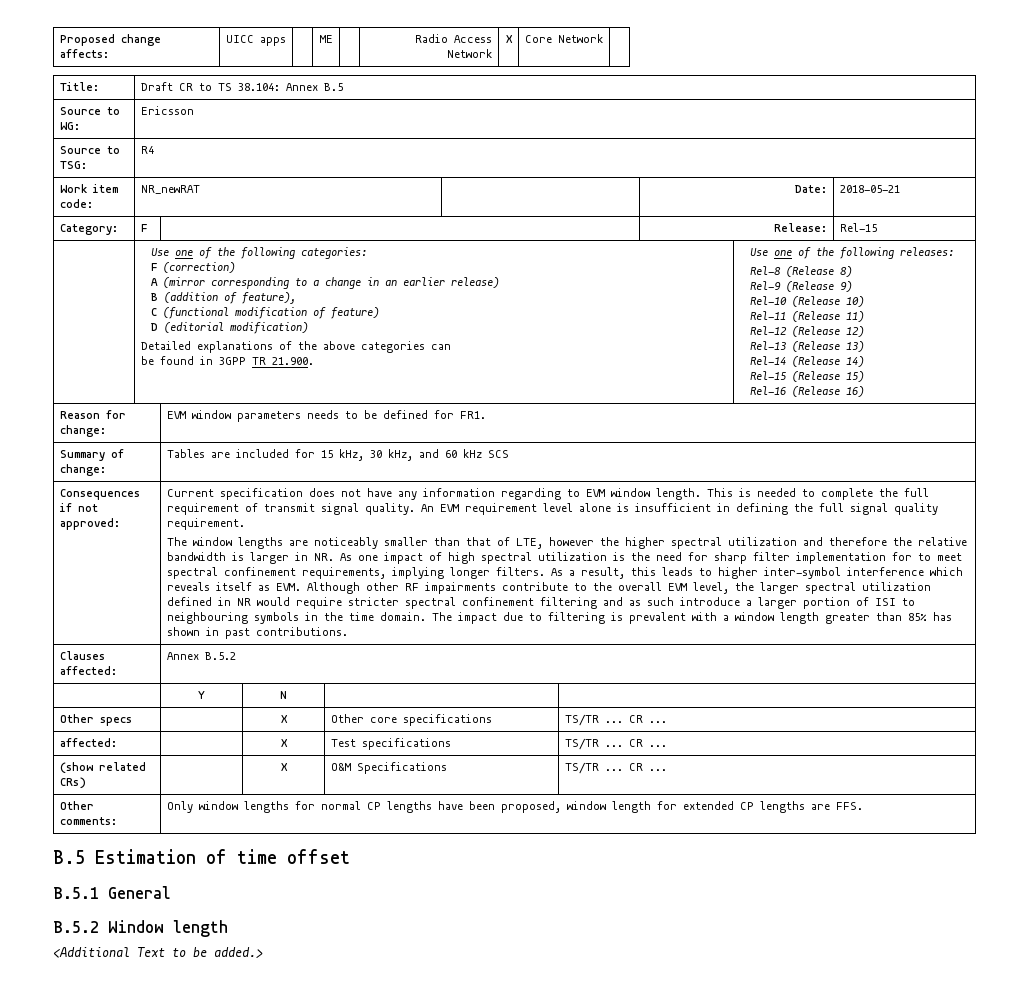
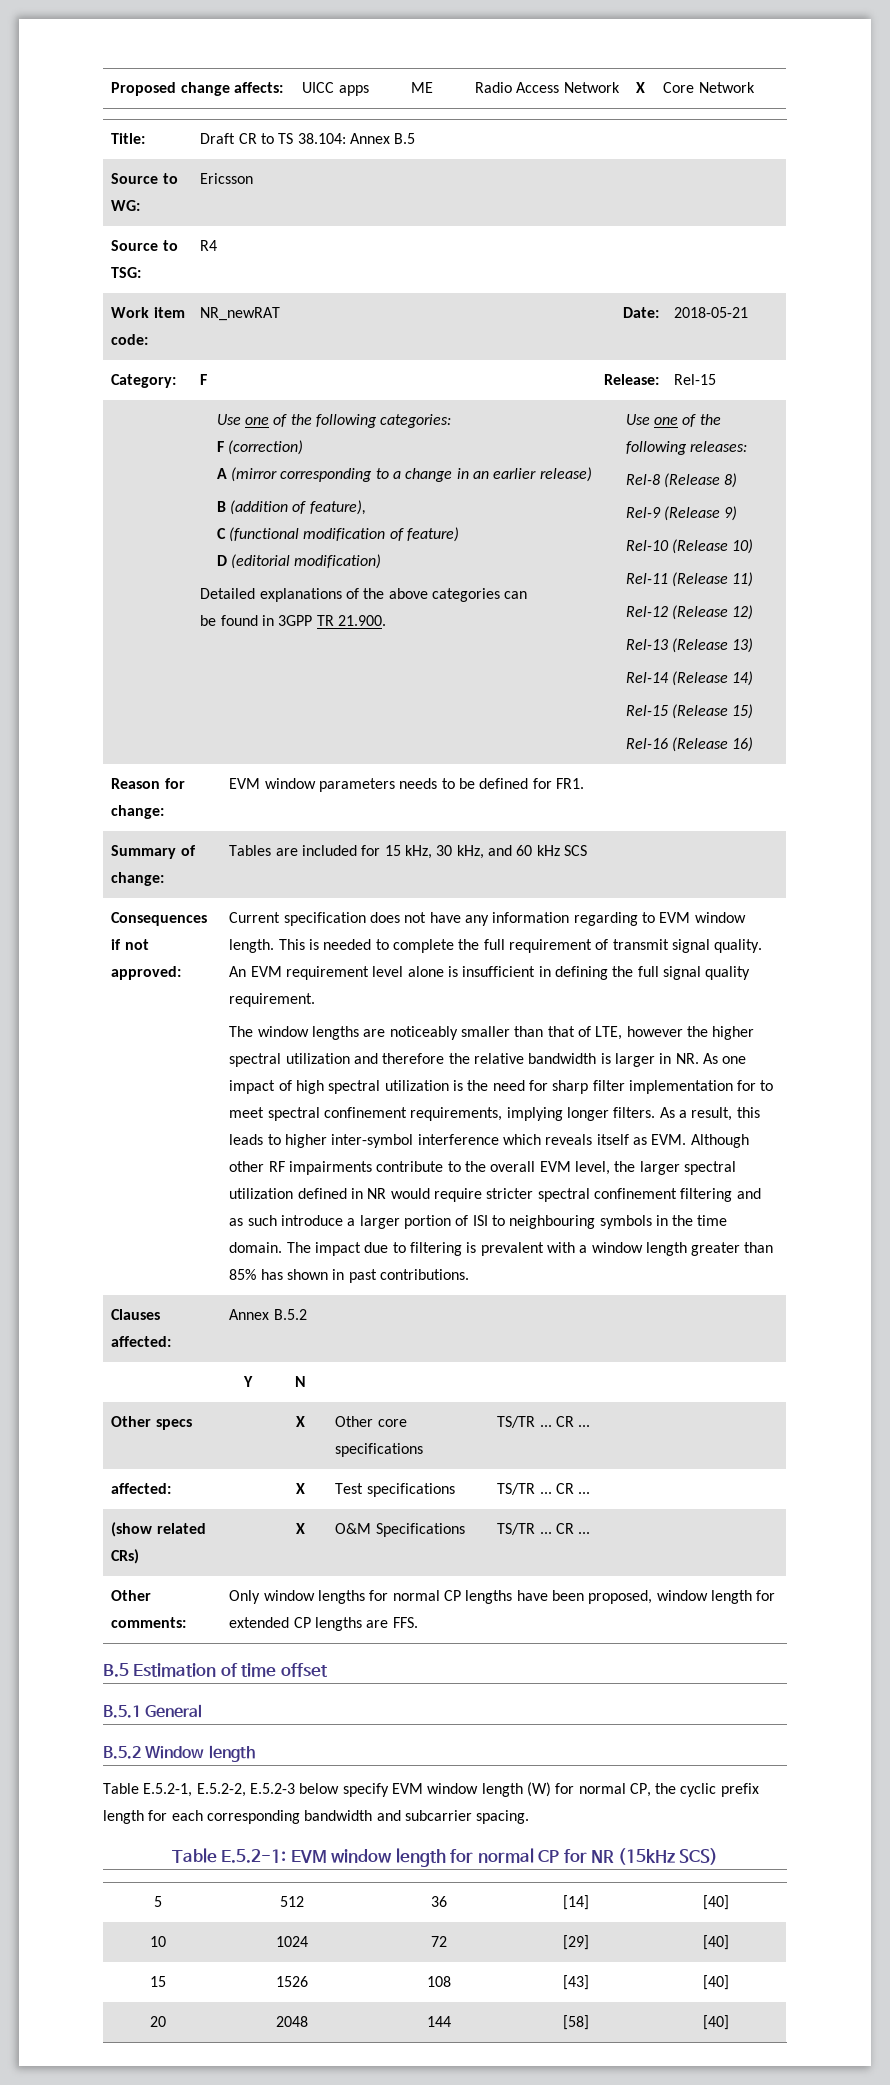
[53,947,263,958] <Additional Text to be added.> -> [103,1782,759,1797] [103,1810,530,1824] [172,1848,718,1867] [153,1896,162,1907] [279,1896,304,1907] [430,1896,447,1907] [562,1895,589,1910] [703,1895,729,1910] [149,1936,166,1947] [275,1936,308,1947] [430,1936,447,1947] [562,1935,589,1950] [703,1935,729,1950] [149,1976,166,1987] [275,1976,308,1987] [426,1976,451,1987] [562,1975,589,1990] [703,1975,729,1990] [149,2016,166,2027] [275,2016,308,2027] [426,2016,451,2027] [562,2015,589,2030] [703,2015,729,2030] Table E.5.2-1, E.5.2-2, E.5.2-3 below specify EVM window length (W) for normal CP, the cyclic prefix length for each corresponding bandwidth and subcarrier spacing. // Table E.5.2-1: EVM window length for normal CP for NR (15kHz SCS) // 5 | 512 | 36 | [14] | [40] // 10 | 1024 | 72 | [29] | [40] // 15 | 1526 | 108 | [43] | [40] // 20 | 2048 | 144 | [58] | [40]

